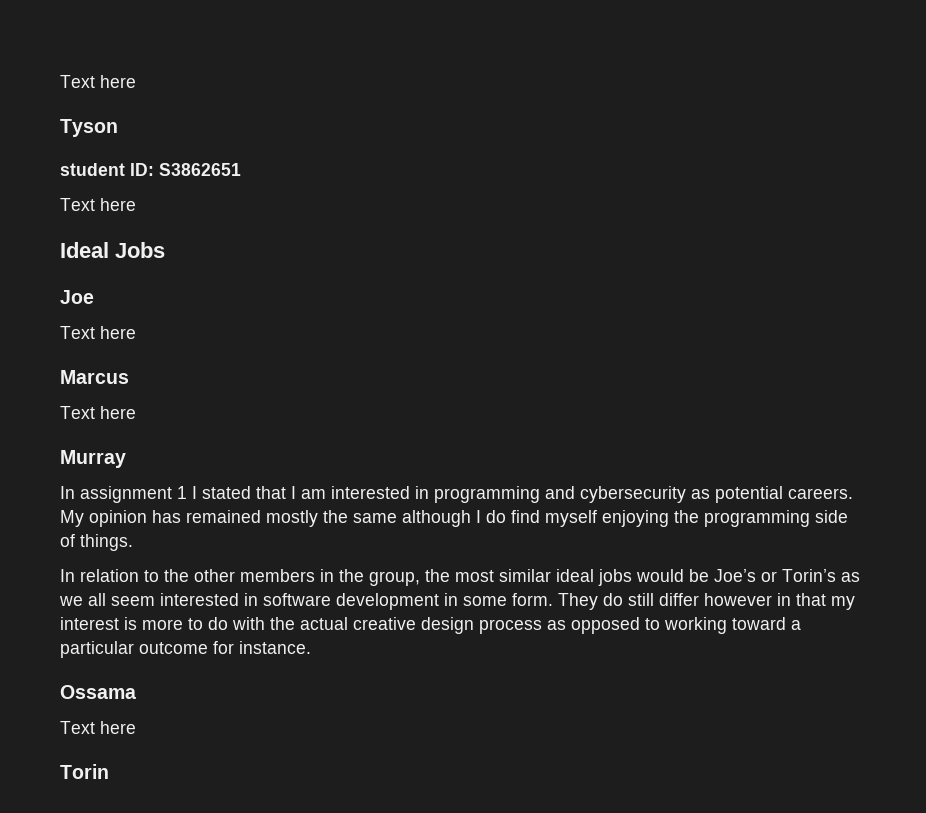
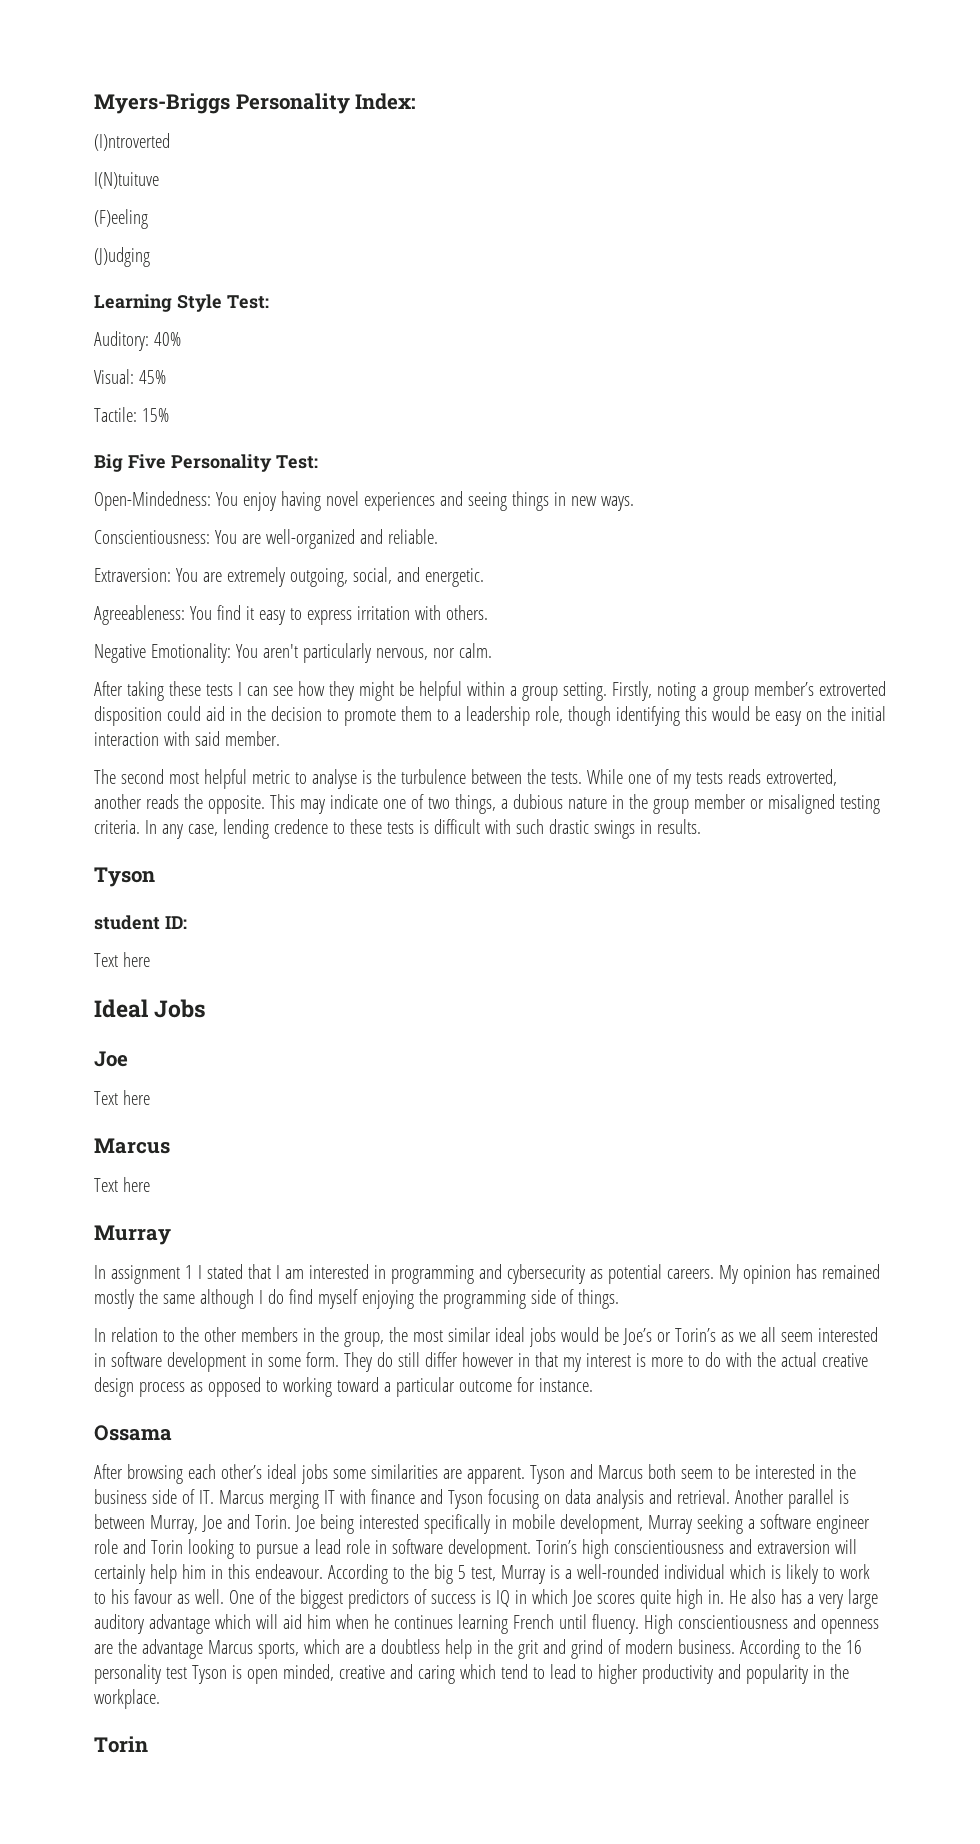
[60,75,136,88] Text here -> [94,93,417,114] [94,133,170,151] [94,172,159,189] [94,209,148,229] [94,247,150,267] [94,294,269,312] [94,331,181,351] [94,369,166,384] [94,407,169,422] [94,454,318,472] [94,491,634,511] [94,529,438,549] [94,567,484,587] [94,605,488,625] [94,643,492,663] [94,681,886,701] [94,706,886,726] [94,731,280,746] [94,769,837,789] [94,794,880,814] [94,819,701,839] Myers-Briggs Personality Index: // (I)ntroverted // I(N)tuituve // (F)eeling // (J)udging // Learning Style Test: // Auditory: 40% // Visual: 45% // Tactile: 15% // Big Five Personality Test: // Open-Mindedness: You enjoy having novel experiences and seeing things in new ways. // Conscientiousness: You are well-organized and reliable. // Extraversion: You are extremely outgoing, social, and energetic. // Agreeableness: You find it easy to express irritation with others. // Negative Emotionality: You aren't particularly nervous, nor calm. // After taking these tests I can see how they might be helpful within a group setting. Firstly, noting a group member’s extroverted disposition could aid in the decision to promote them to a leadership role, though identifying this would be easy on the initial interaction with said member. // The second most helpful metric to analyse is the turbulence between the tests. While one of my tests reads extroverted, another reads the opposite. This may indicate one of two things, a dubious nature in the group member or misaligned testing criteria. In any case, lending credence to these tests is difficult with such drastic swings in results.
[159,163,241,176] S3862651 -> (187, 922) none
[60,721,136,734] Text here -> [94,1464,856,1484] [94,1489,849,1509] [94,1514,870,1534] [94,1539,857,1559] [94,1564,870,1584] [94,1589,878,1609] [94,1614,879,1634] [94,1639,862,1659] [94,1664,849,1684] [94,1689,160,1709] After browsing each other’s ideal jobs some similarities are apparent. Tyson and Marcus both seem to be interested in the business side of IT. Marcus merging IT with finance and Tyson focusing on data analysis and retrieval. Another parallel is between Murray, Joe and Torin. Joe being interested specifically in mobile development, Murray seeking a software engineer role and Torin looking to pursue a lead role in software development. Torin’s high conscientiousness and extraversion will certainly help him in this endeavour. According to the big 5 test, Murray is a well-rounded individual which is likely to work to his favour as well. One of the biggest predictors of success is IQ in which Joe scores quite high in. He also has a very large auditory advantage which will aid him when he continues learning French until fluency. High conscientiousness and openness are the advantage Marcus sports, which are a doubtless help in the grit and grind of modern business. According to the 16 personality test Tyson is open minded, creative and caring which tend to lead to higher productivity and popularity in the workplace.

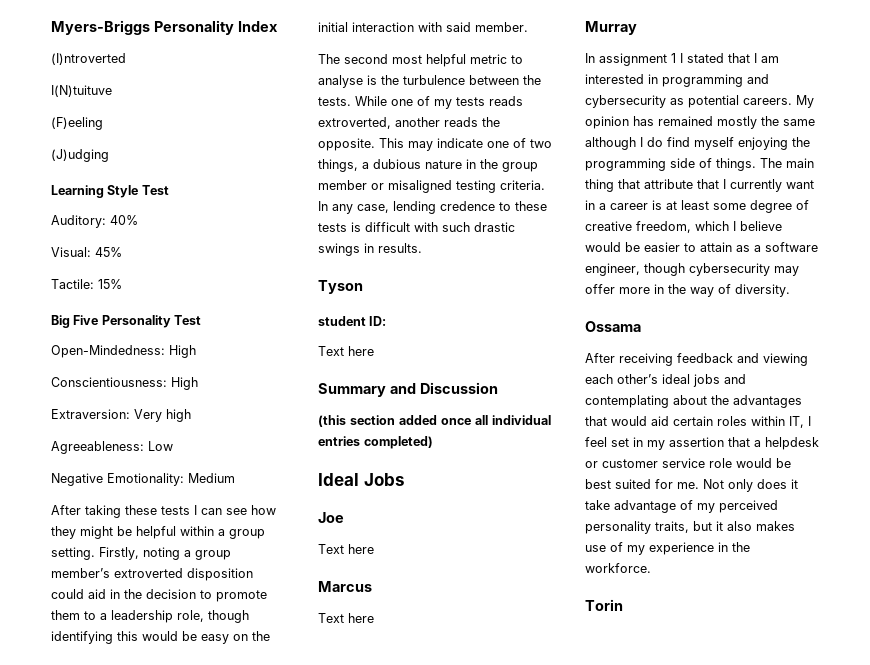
[355,93,417,110] Index: -> [237,21,278,32] Index
[226,295,269,309] Test: -> [141,185,169,195] Test
[275,455,318,469] Test: -> [174,315,202,325] Test
[215,491,634,511] [94,529,438,549] [94,567,484,587] [94,605,488,625] [94,643,492,663] You enjoy having novel experiences and seeing things in new ways. // Conscientiousness: You are well-organized and reliable. // Extraversion: You are extremely outgoing, social, and energetic. // Agreeableness: You find it easy to express irritation with others. // Negative Emotionality: You aren't particularly nervous, nor calm. -> [169,345,196,358] [51,377,198,390] [51,409,191,422] [51,441,173,454] [51,473,235,486] High // Conscientiousness: High // Extraversion: Very high // Agreeableness: Low // Negative Emotionality: Medium
(150, 959) none -> [318,382,498,397] [318,415,551,427] [318,436,433,449] // Summary and Discussion // (this section added once all individual entries completed)
[94,1327,878,1347] [94,1352,868,1372] [94,1377,593,1397] [94,1425,172,1441] [94,1464,856,1484] [94,1489,849,1509] [94,1514,870,1534] [94,1539,857,1559] [94,1564,870,1584] [94,1589,878,1609] [94,1614,879,1634] [94,1639,862,1659] [94,1664,849,1684] [94,1689,160,1709] // In relation to the other members in the group, the most similar ideal jobs would be Joe’s or Torin’s as we all seem interested in software development in some form. They do still differ however in that my interest is more to do with the actual creative design process as opposed to working toward a particular outcome for instance. // Ossama // After browsing each other’s ideal jobs some similarities are apparent. Tyson and Marcus both seem to be interested in the business side of IT. Marcus merging IT with finance and Tyson focusing on data analysis and retrieval. Another parallel is between Murray, Joe and Torin. Joe being interested specifically in mobile development, Murray seeking a software engineer role and Torin looking to pursue a lead role in software development. Torin’s high conscientiousness and extraversion will certainly help him in this endeavour. According to the big 5 test, Murray is a well-rounded individual which is likely to work to his favour as well. One of the biggest predictors of success is IQ in which Joe scores quite high in. He also has a very large auditory advantage which will aid him when he continues learning French until fluency. High conscientiousness and openness are the advantage Marcus sports, which are a doubtless help in the grit and grind of modern business. According to the 16 personality test Tyson is open minded, creative and caring which tend to lead to higher productivity and popularity in the workplace. -> [760,158,814,168] [585,179,814,192] [585,200,809,213] [585,221,782,233] [585,242,818,252] [585,263,799,276] [585,284,790,297] [585,321,641,332] [585,353,808,366] [585,374,746,387] [585,395,802,408] [585,416,811,428] [585,437,819,450] [585,458,791,468] [585,479,798,492] [585,500,778,513] [585,521,795,534] [585,542,750,555] [585,563,651,573] The main thing that attribute that I currently want in a career is at least some degree of creative freedom, which I believe would be easier to attain as a software engineer, though cybersecurity may offer more in the way of diversity. // Ossama // After receiving feedback and viewing each other’s ideal jobs and contemplating about the advantages that would aid certain roles within IT, I feel set in my assertion that a helpdesk or customer service role would be best suited for me. Not only does it take advantage of my perceived personality traits, but it also makes use of my experience in the workforce.

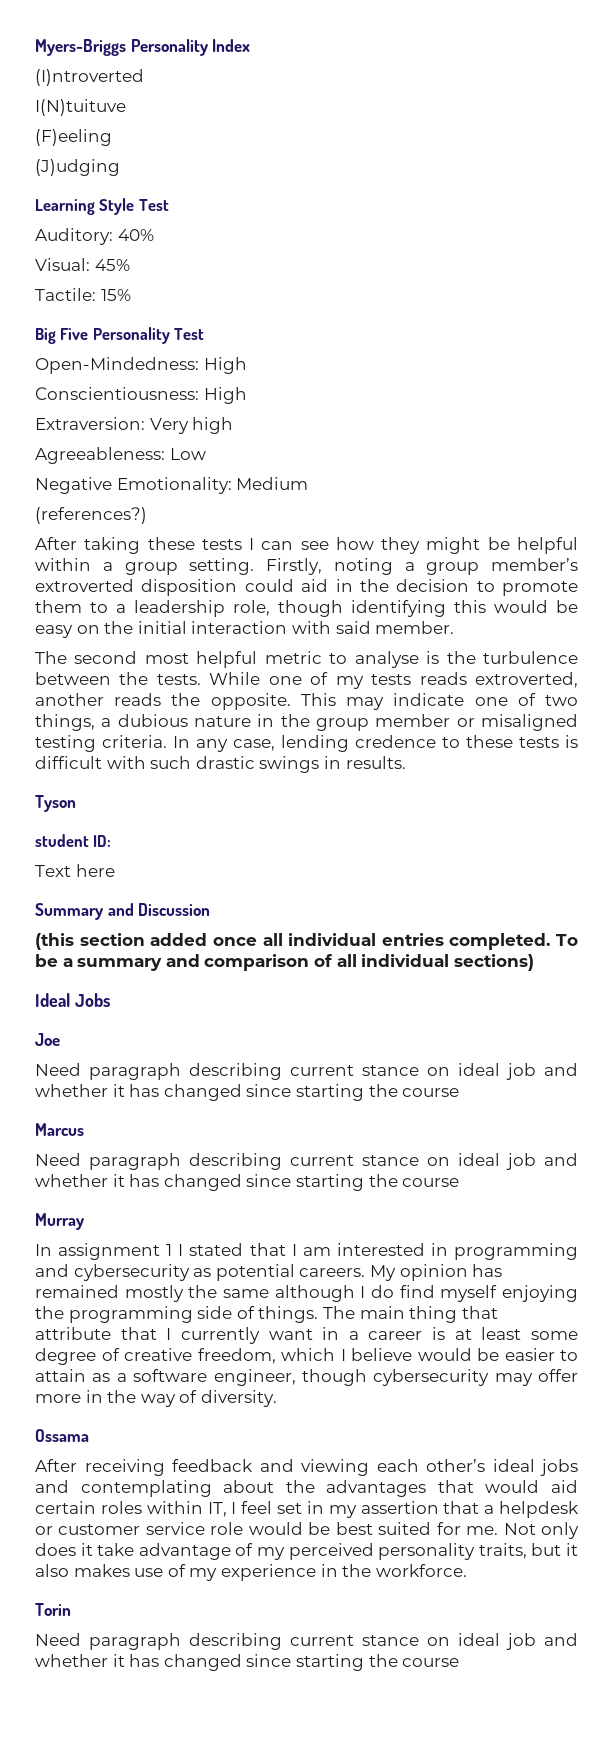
(235, 478) none -> [35,507,147,524] // (references?)
[364,436,433,449] [318,473,405,486] [318,512,344,523] [318,544,374,554] [318,581,372,592] [318,613,374,623] completed) // Ideal Jobs // Joe // Text here // Marcus // Text here -> [449,933,578,950] [35,954,534,971] [35,993,110,1007] [35,1033,60,1046] [35,1063,578,1080] [35,1084,460,1101] [35,1123,84,1136] [35,1153,578,1170] [35,1174,460,1191] completed. To be a summary and comparison of all individual sections) // Ideal Jobs // Joe // Need paragraph describing current stance on ideal job and whether it has changed since starting the course // Marcus // Need paragraph describing current stance on ideal job and whether it has changed since starting the course
(623, 605) none -> [35,1633,578,1650] [35,1654,460,1671] // Need paragraph describing current stance on ideal job and whether it has changed since starting the course

